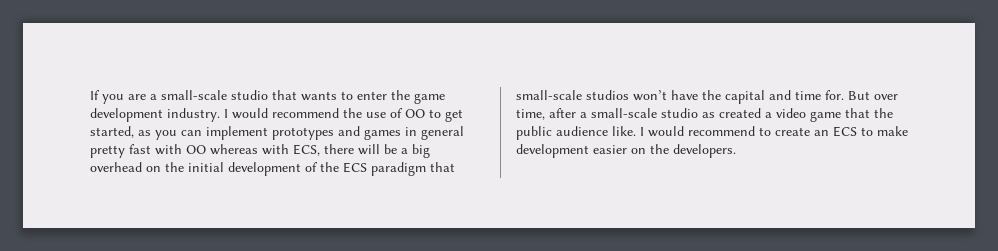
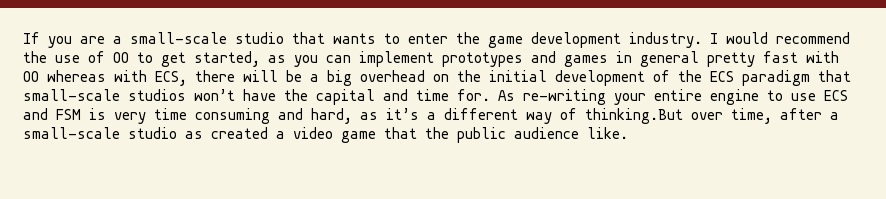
[848,91,870,100] But -> [498,89,848,105] [23,108,683,124] As re-writing your entire engine to use ECS and FSM is very time consuming and hard, as it’s a different way of thinking.But
[640,126,908,137] [516,144,736,158] I would recommend to create an ECS to make development easier on the developers. -> (628, 133) none

